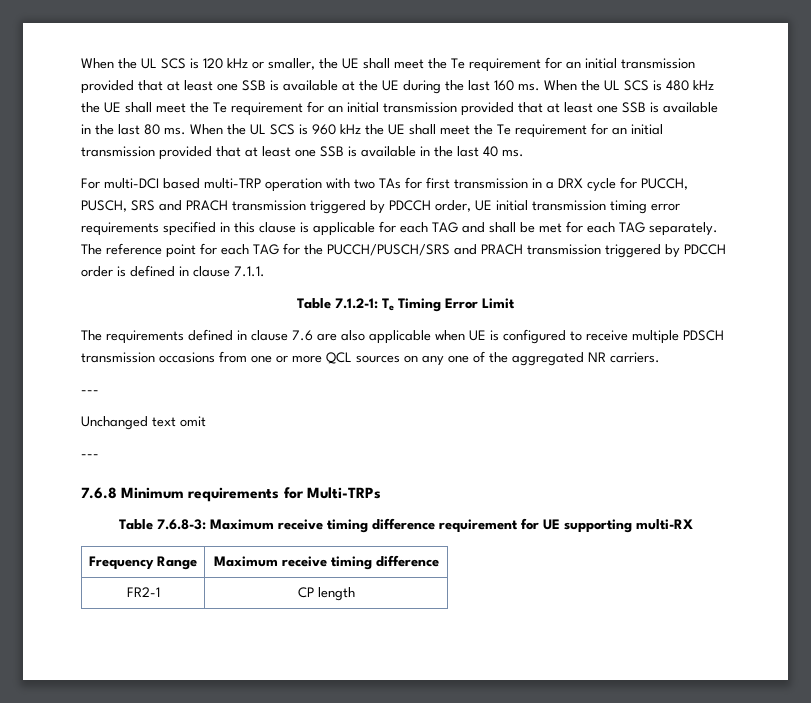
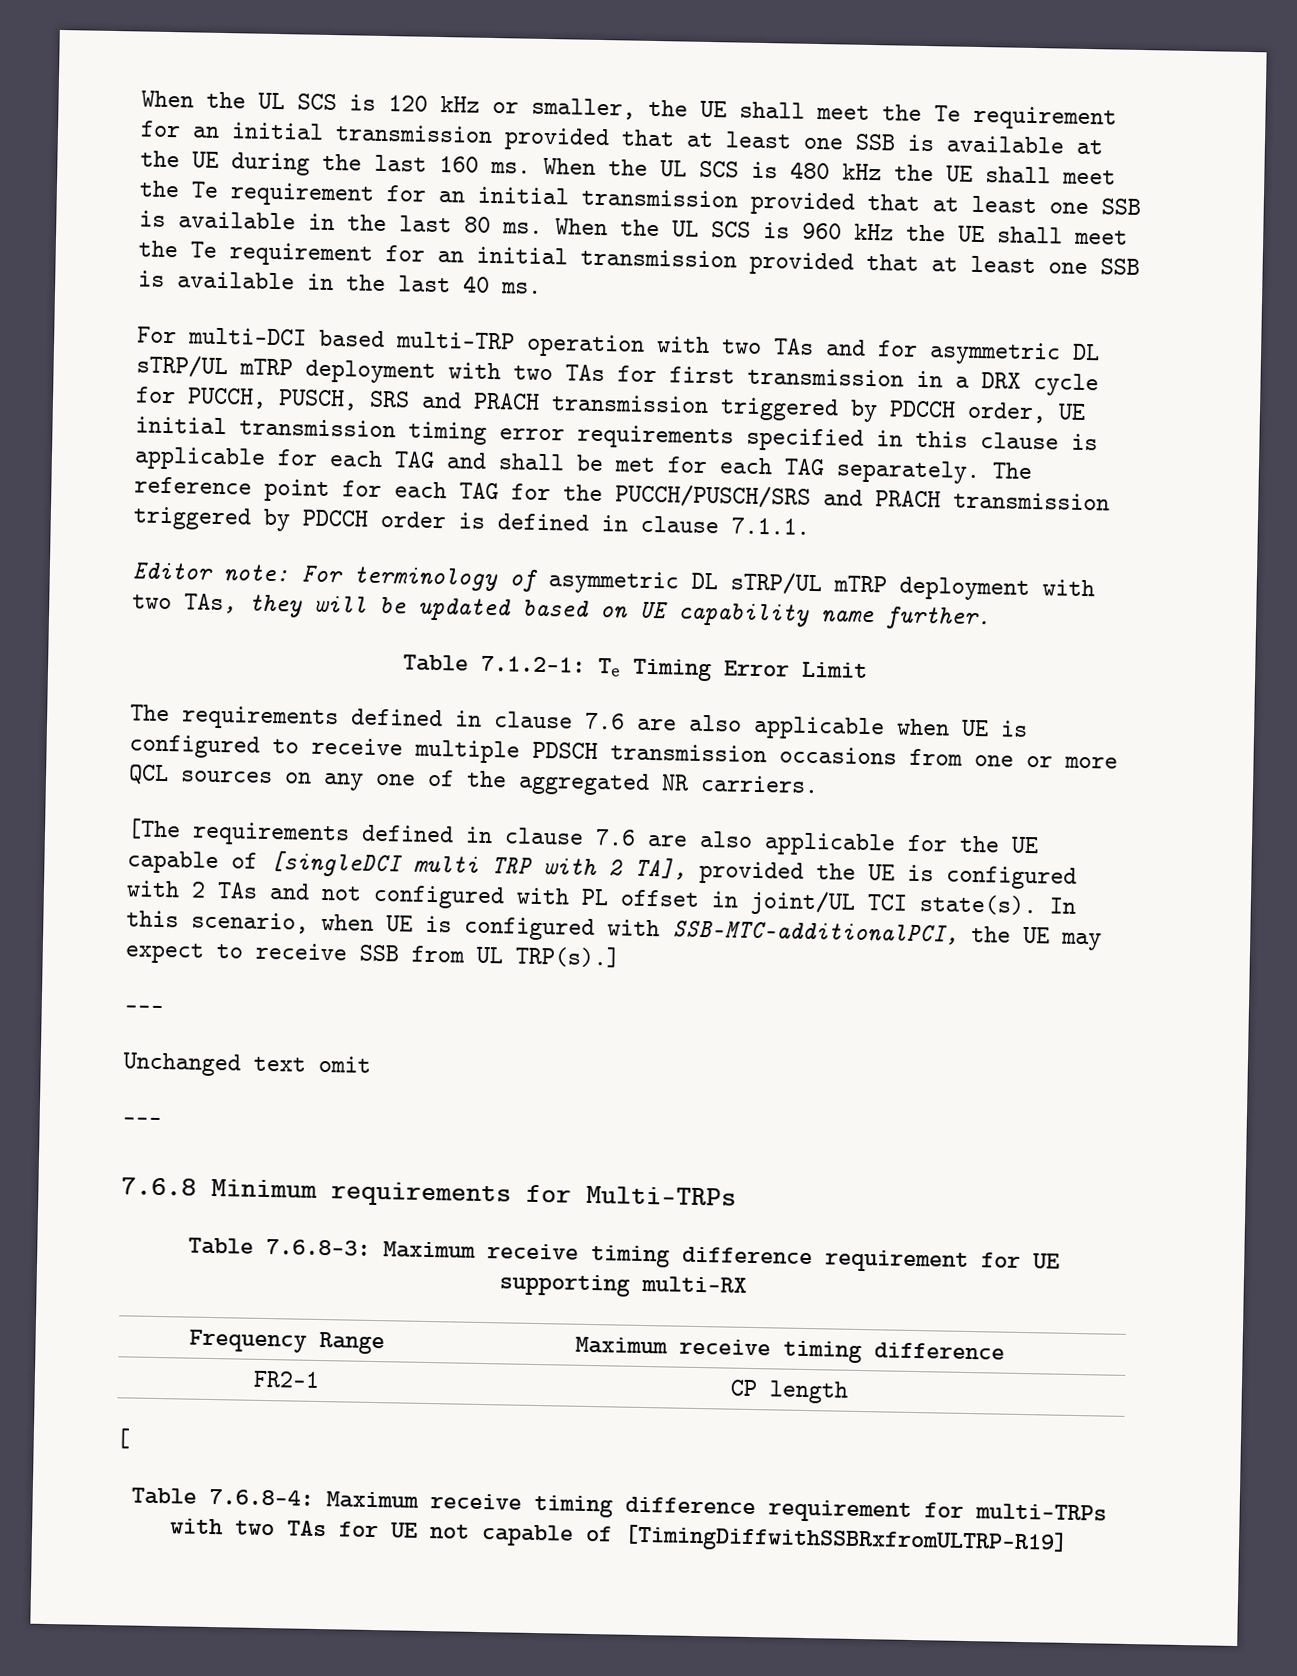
(401, 183) none -> [825,339,1100,366] [136,354,605,384] and for asymmetric DL sTRP/UL mTRP deployment with two TAs
(265, 271) none -> [132,562,1095,602] [132,593,991,631] // Editor note: For terminology of asymmetric DL sTRP/UL mTRP deployment with two TAs, they will be updated based on UE capability name further.
(660, 357) none -> [127,818,1039,857] [127,850,1077,890] [126,880,1076,916] [126,910,1102,951] [125,942,620,968] // [The requirements defined in clause 7.6 are also applicable for the UE capable of [singleDCI multi TRP with 2 TA], provided the UE is configured with 2 TAs and not configured with PL offset in joint/UL TCI state(s). In this scenario, when UE is configured with SSB-MTC-additionalPCI, the UE may expect to receive SSB from UL TRP(s).]
(355, 594) none -> [116,1428,130,1449] [131,1487,1107,1523] [170,1518,1068,1556] // [ // Table 7.6.8-4: Maximum receive timing difference requirement for multi-TRPs with two TAs for UE not capable of [TimingDiffwithSSBRxfromULTRP-R19]

